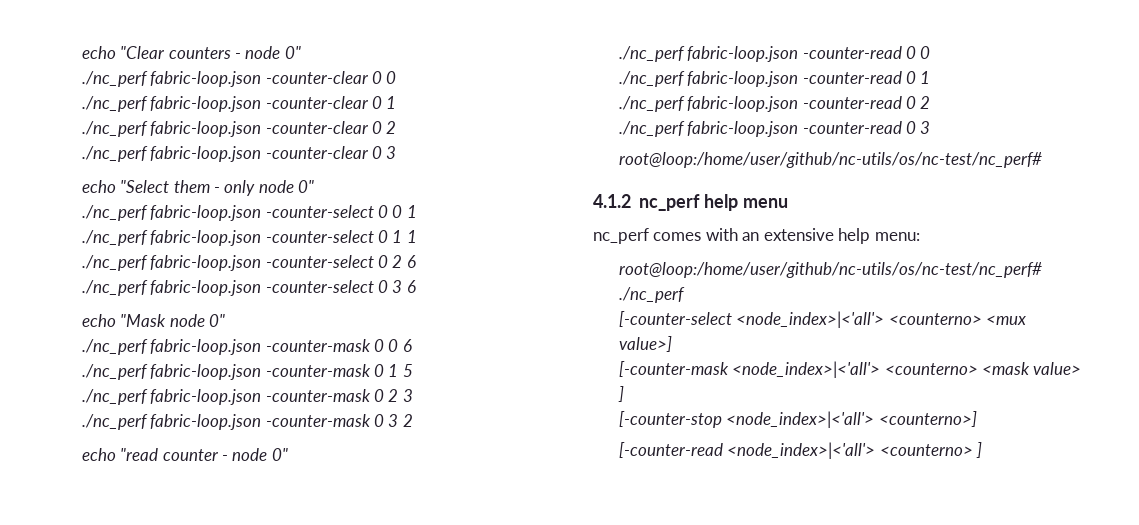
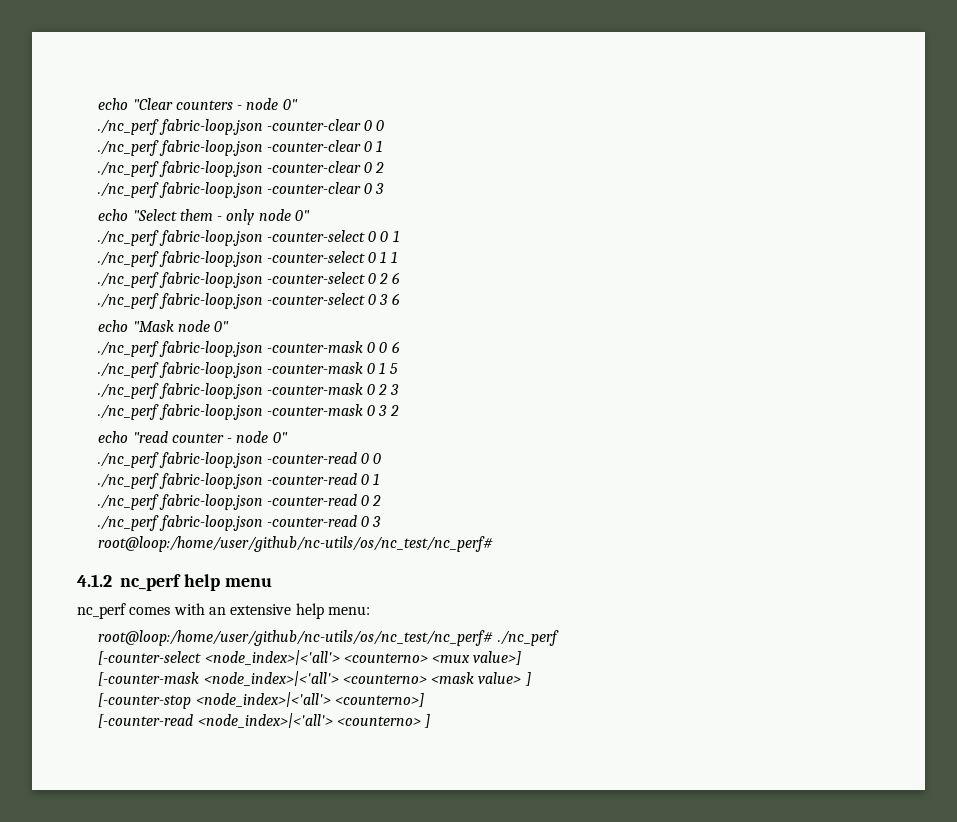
[618,152,1042,168] root@loop:/home/user/github/nc-utils/os/nc-test/nc_perf# -> [98,536,494,552] root@loop:/home/user/github/nc-utils/os/nc_test/nc_perf#
[618,262,1042,278] root@loop:/home/user/github/nc-utils/os/nc-test/nc_perf# -> [98,630,494,646] root@loop:/home/user/github/nc-utils/os/nc_test/nc_perf#

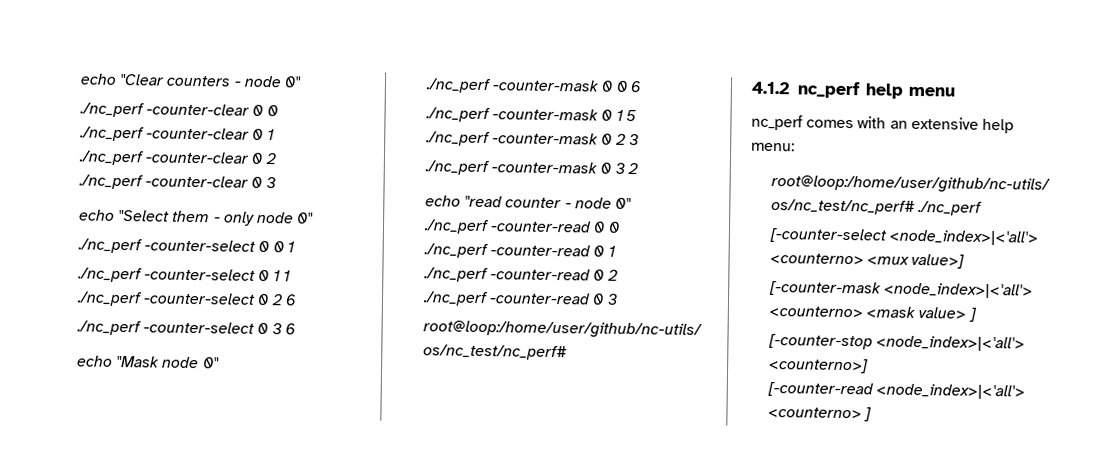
[158,119,263,135] fabric-loop.json -> (145, 110) none
[158,140,263,156] fabric-loop.json -> (145, 134) none
[158,161,263,177] fabric-loop.json -> (145, 158) none
[158,182,263,198] fabric-loop.json -> (144, 182) none
[158,230,263,246] fabric-loop.json -> (143, 246) none
[158,251,263,267] fabric-loop.json -> (143, 275) none
[158,272,263,288] fabric-loop.json -> (143, 299) none
[158,293,263,309] fabric-loop.json -> (142, 328) none
[158,341,263,357] fabric-loop.json -> (492, 86) none
[158,362,263,378] fabric-loop.json -> (491, 115) none
[158,383,263,399] fabric-loop.json -> (491, 139) none
[158,404,263,420] fabric-loop.json -> (490, 168) none
[158,452,263,468] fabric-loop.json -> (490, 227) none
[158,473,263,489] fabric-loop.json -> (489, 251) none
[158,494,263,510] fabric-loop.json -> (489, 275) none
[158,515,263,531] fabric-loop.json -> (489, 299) none

